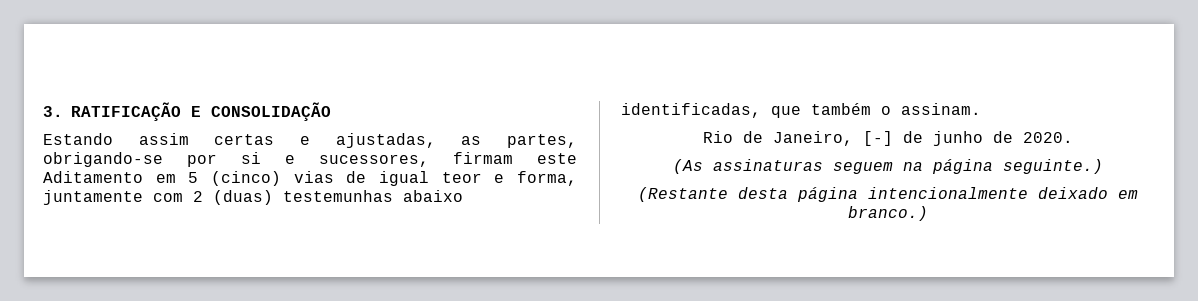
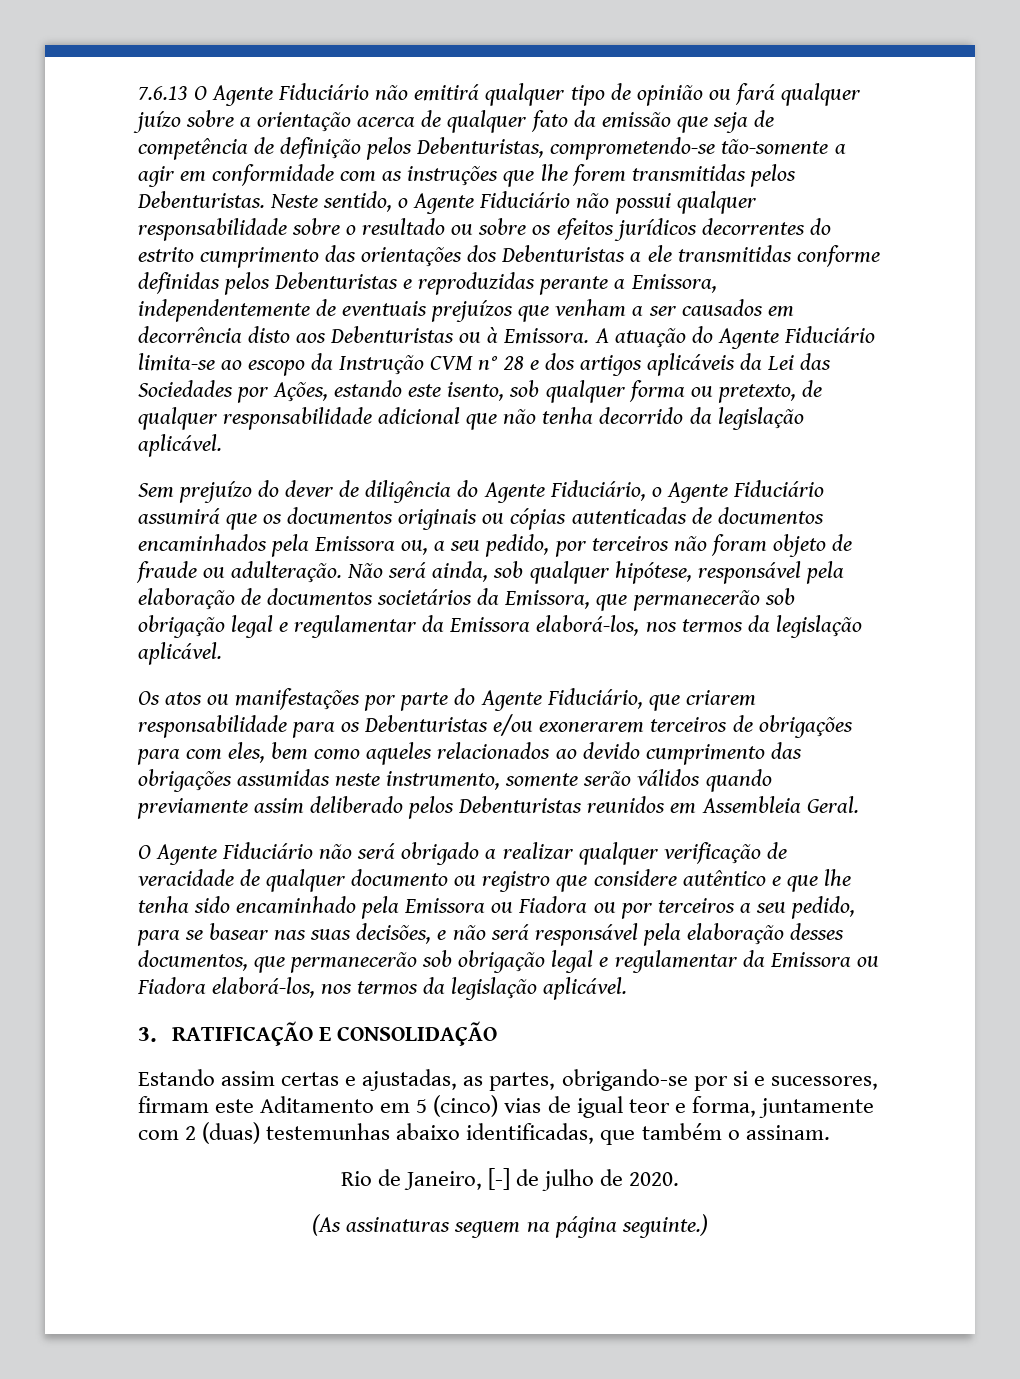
(43, 111) none -> [138,83,861,106] [133,110,774,133] [138,137,846,160] [138,164,796,187] [137,191,757,214] [138,218,831,241] [138,245,880,268] [138,272,717,295] [138,299,794,322] [138,326,875,349] [138,353,832,376] [138,380,822,403] [138,407,804,430] [138,434,222,457] [138,480,824,503] [138,507,824,530] [138,534,852,557] [136,561,844,584] [138,588,795,611] [138,615,862,638] [138,642,222,665] [138,688,756,711] [138,714,853,738] [137,742,802,765] [138,769,772,792] [137,796,859,819] [138,842,787,865] [138,869,851,892] [138,896,855,919] [137,923,844,946] [138,950,879,973] [137,977,628,1000] 7.6.13 O Agente Fiduciário não emitirá qualquer tipo de opinião ou fará qualquer juízo sobre a orientação acerca de qualquer fato da emissão que seja de competência de definição pelos Debenturistas, comprometendo-se tão-somente a agir em conformidade com as instruções que lhe forem transmitidas pelos Debenturistas. Neste sentido, o Agente Fiduciário não possui qualquer responsabilidade sobre o resultado ou sobre os efeitos jurídicos decorrentes do estrito cumprimento das orientações dos Debenturistas a ele transmitidas conforme definidas pelos Debenturistas e reproduzidas perante a Emissora, independentemente de eventuais prejuízos que venham a ser causados em decorrência disto aos Debenturistas ou à Emissora. A atuação do Agente Fiduciário limita-se ao escopo da Instrução CVM n° 28 e dos artigos aplicáveis da Lei das Sociedades por Ações, estando este isento, sob qualquer forma ou pretexto, de qualquer responsabilidade adicional que não tenha decorrido da legislação aplicável. // Sem prejuízo do dever de diligência do Agente Fiduciário, o Agente Fiduciário assumirá que os documentos originais ou cópias autenticadas de documentos encaminhados pela Emissora ou, a seu pedido, por terceiros não foram objeto de fraude ou adulteração. Não será ainda, sob qualquer hipótese, responsável pela elaboração de documentos societários da Emissora, que permanecerão sob obrigação legal e regulamentar da Emissora elaborá-los, nos termos da legislação aplicável. // Os atos ou manifestações por parte do Agente Fiduciário, que criarem responsabilidade para os Debenturistas e/ou exonerarem terceiros de obrigações para com eles, bem como aqueles relacionados ao devido cumprimento das obrigações assumidas neste instrumento, somente serão válidos quando previamente assim deliberado pelos Debenturistas reunidos em Assembleia Geral. // O Agente Fiduciário não será obrigado a realizar qualquer verificação de veracidade de qualquer documento ou registro que considere autêntico e que lhe tenha sido encaminhado pela Emissora ou Fiadora ou por terceiros a seu pedido, para se basear nas suas decisões, e não será responsável pela elaboração desses documentos, que permanecerão sob obrigação legal e regulamentar da Emissora ou Fiadora elaborá-los, nos termos da legislação aplicável. //
[933,131,983,146] junho -> [542,1169,595,1191] julho
[638,187,1138,202] [848,206,928,221] // (Restante desta página intencionalmente deixado em branco.) -> (708, 1226) none

